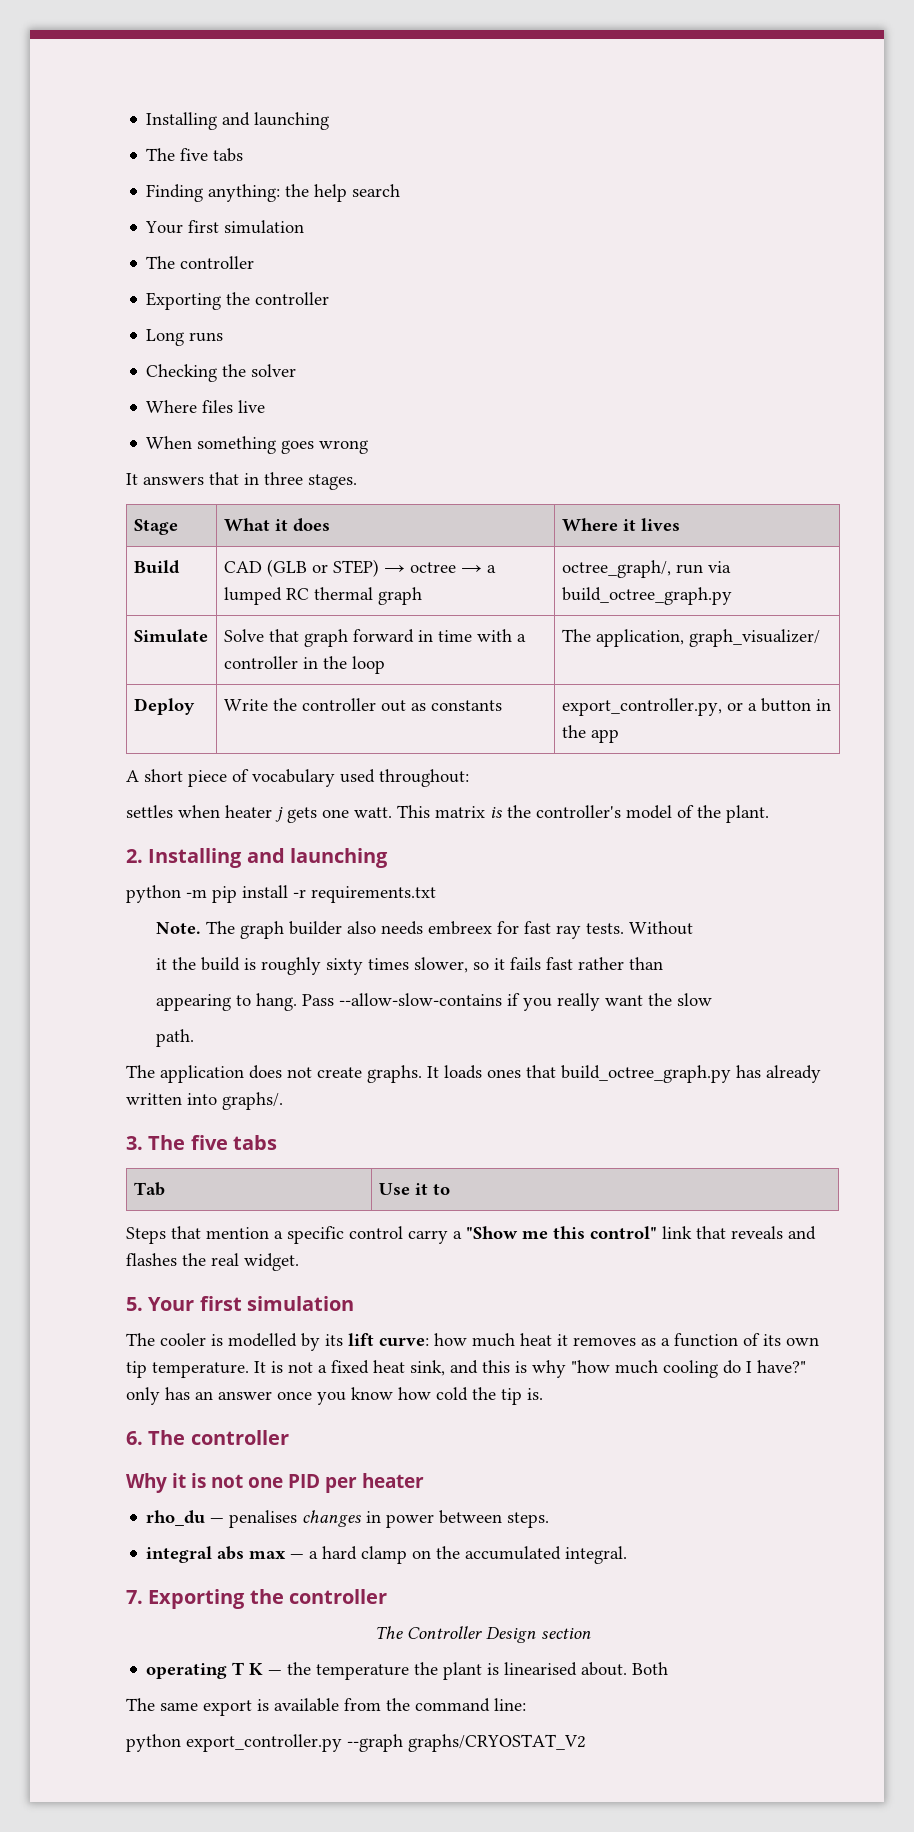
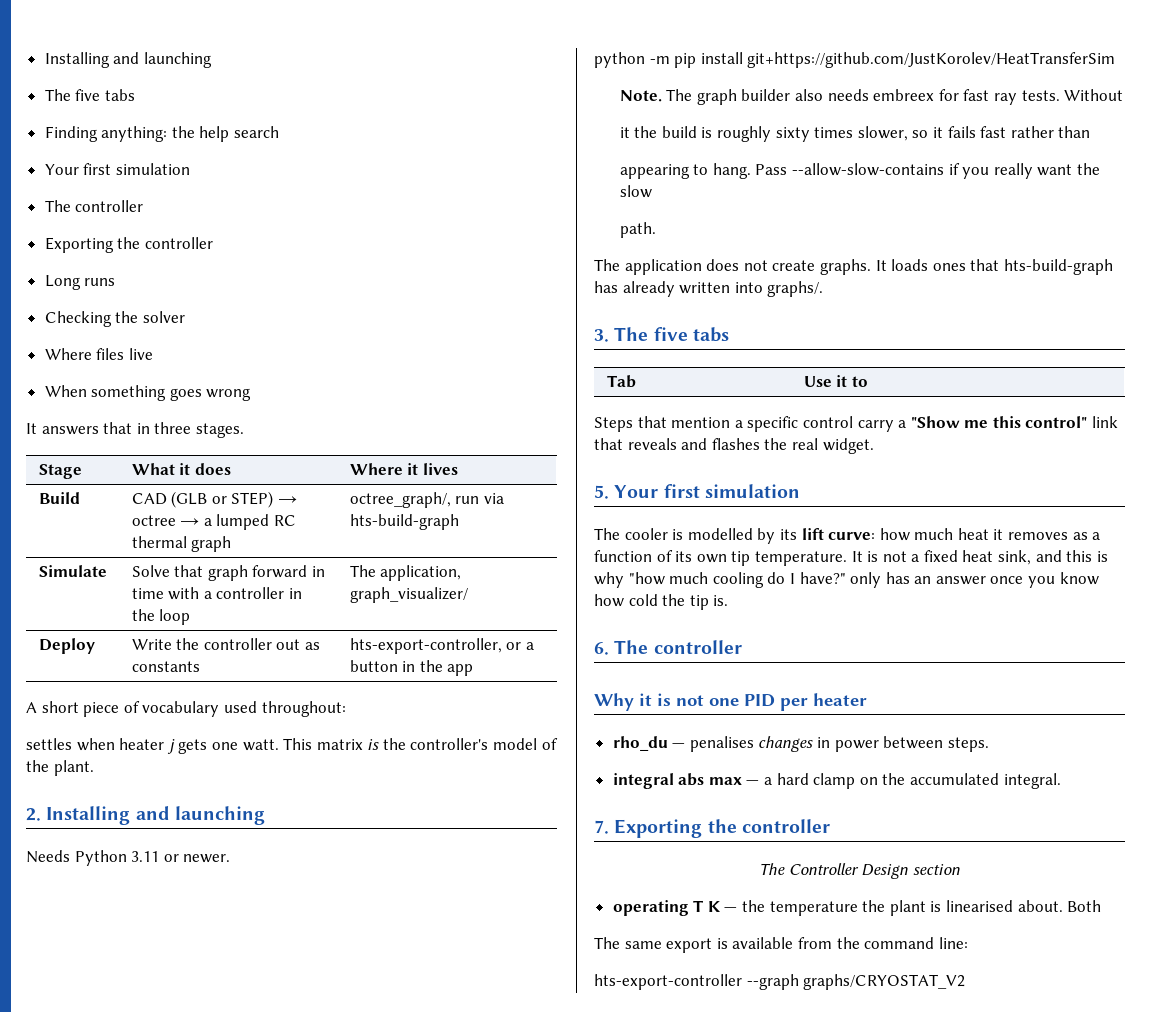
[561,587,732,605] build_octree_graph.py -> [349,514,459,530] hts-build-graph
[561,698,722,716] export_controller.py, -> [349,638,502,654] hts-export-controller,
(388, 858) none -> [26,850,231,866] // Needs Python 3.11 or newer.
[293,886,436,903] -r requirements.txt -> [747,52,1116,68] git+https://github.com/JustKorolev/HeatTransferSim
[561,1065,731,1083] build_octree_graph.py -> [1003,259,1113,275] hts-build-graph
[126,1734,342,1752] python export_controller.py -> [594,974,742,990] hts-export-controller

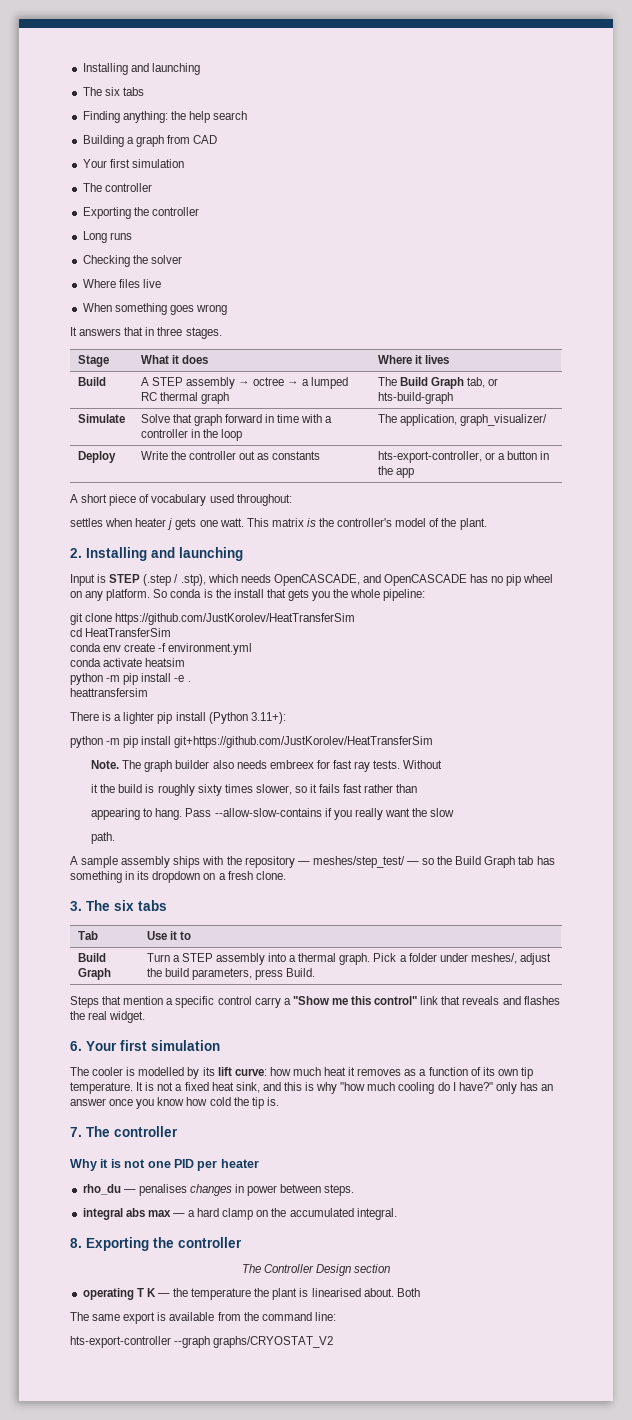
[75,89,101,101] five -> [104,87,120,96] six
(280, 132) none -> [82,135,218,147] // Building a graph from CAD
[131,491,274,508] CAD (GLB or STEP) -> [140,377,235,389] A STEP assembly
[349,492,504,508] octree_graph/, run via -> [377,377,499,389] The Build Graph tab, or
[26,850,231,866] Needs Python 3.11 or newer. -> [70,574,554,586] [70,589,426,601] [70,613,356,625] [70,628,172,637] [70,643,253,655] [70,658,186,667] [70,673,191,685] [70,688,148,697] [70,712,286,724] Input is STEP (.step / .stp), which needs OpenCASCADE, and OpenCASCADE has no pip wheel on any platform. So conda is the install that gets you the whole pipeline: // git clone https://github.com/JustKorolev/HeatTransferSim // cd HeatTransferSim // conda env create -f environment.yml // conda activate heatsim // python -m pip install -e . // heattransfersim // There is a lighter pip install (Python 3.11+):
[594,259,1113,275] [594,281,824,297] The application does not create graphs. It loads ones that hts-build-graph has already written into graphs/. -> [70,856,555,868] [70,871,286,883] A sample assembly ships with the repository — meshes/step_test/ — so the Build Graph tab has something in its dropdown on a fresh clone.
[653,327,688,341] five -> [114,900,134,911] six
(868, 381) none -> [77,953,106,962] [77,968,111,980] [146,953,552,965] [146,968,316,980] // Build Graph | Turn a STEP assembly into a thermal graph. Pick a folder under meshes/, adjust the build parameters, press Build.
[594,485,609,499] 5. -> [70,1041,82,1051] 6.
[594,642,609,655] 6. -> [70,1127,82,1137] 7.
[594,820,609,834] 7. -> [70,1238,82,1248] 8.

